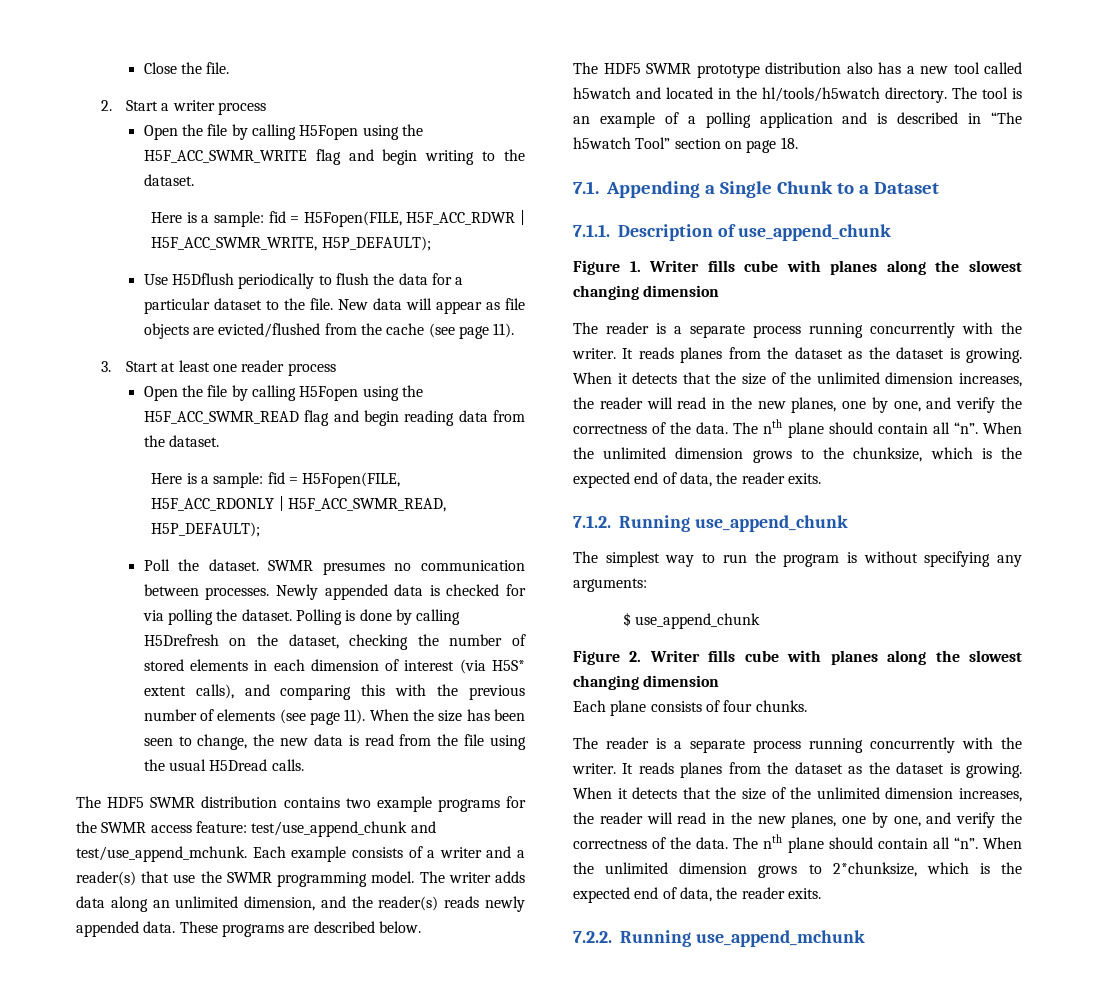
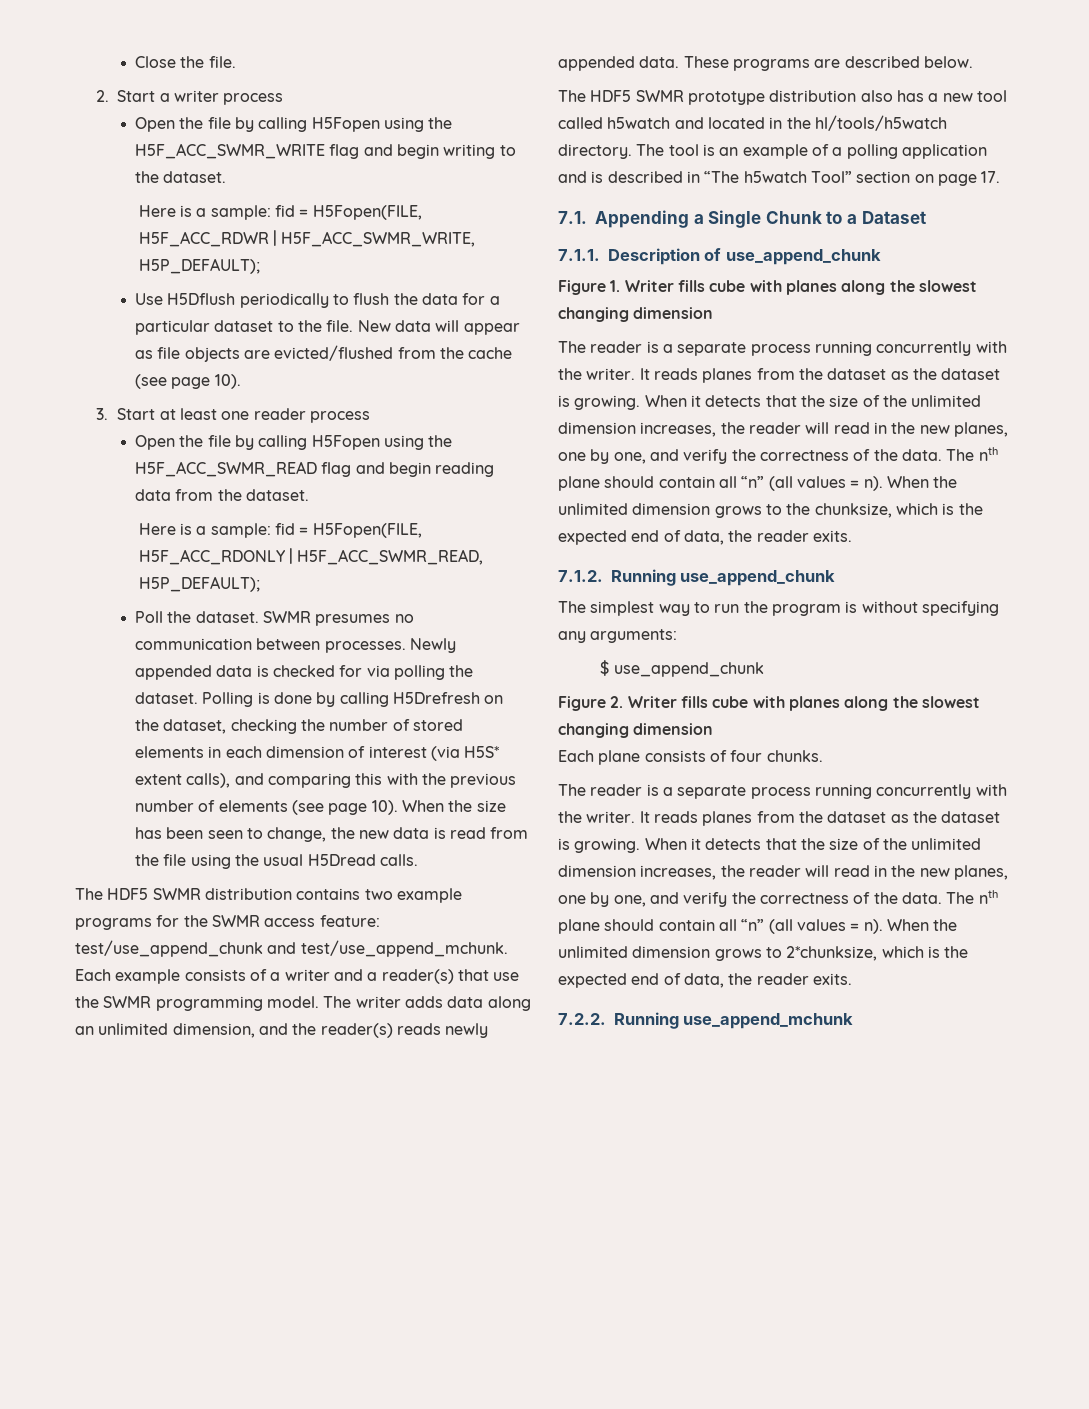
[493,323,515,338] 11). -> [214,374,241,389] 10).
[344,709,366,724] 11). -> [371,800,398,815] 10).
[780,137,798,149] 18. -> [981,171,1001,183] 17.
[953,422,978,434] “n”. -> [741,476,883,491] “n” (all values = n).
[953,837,978,849] “n”. -> [741,919,883,934] “n” (all values = n).

